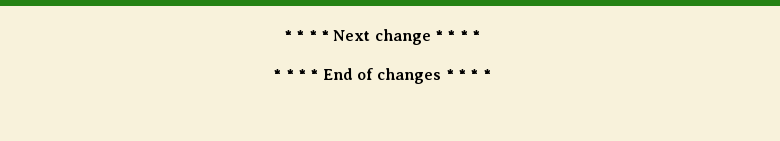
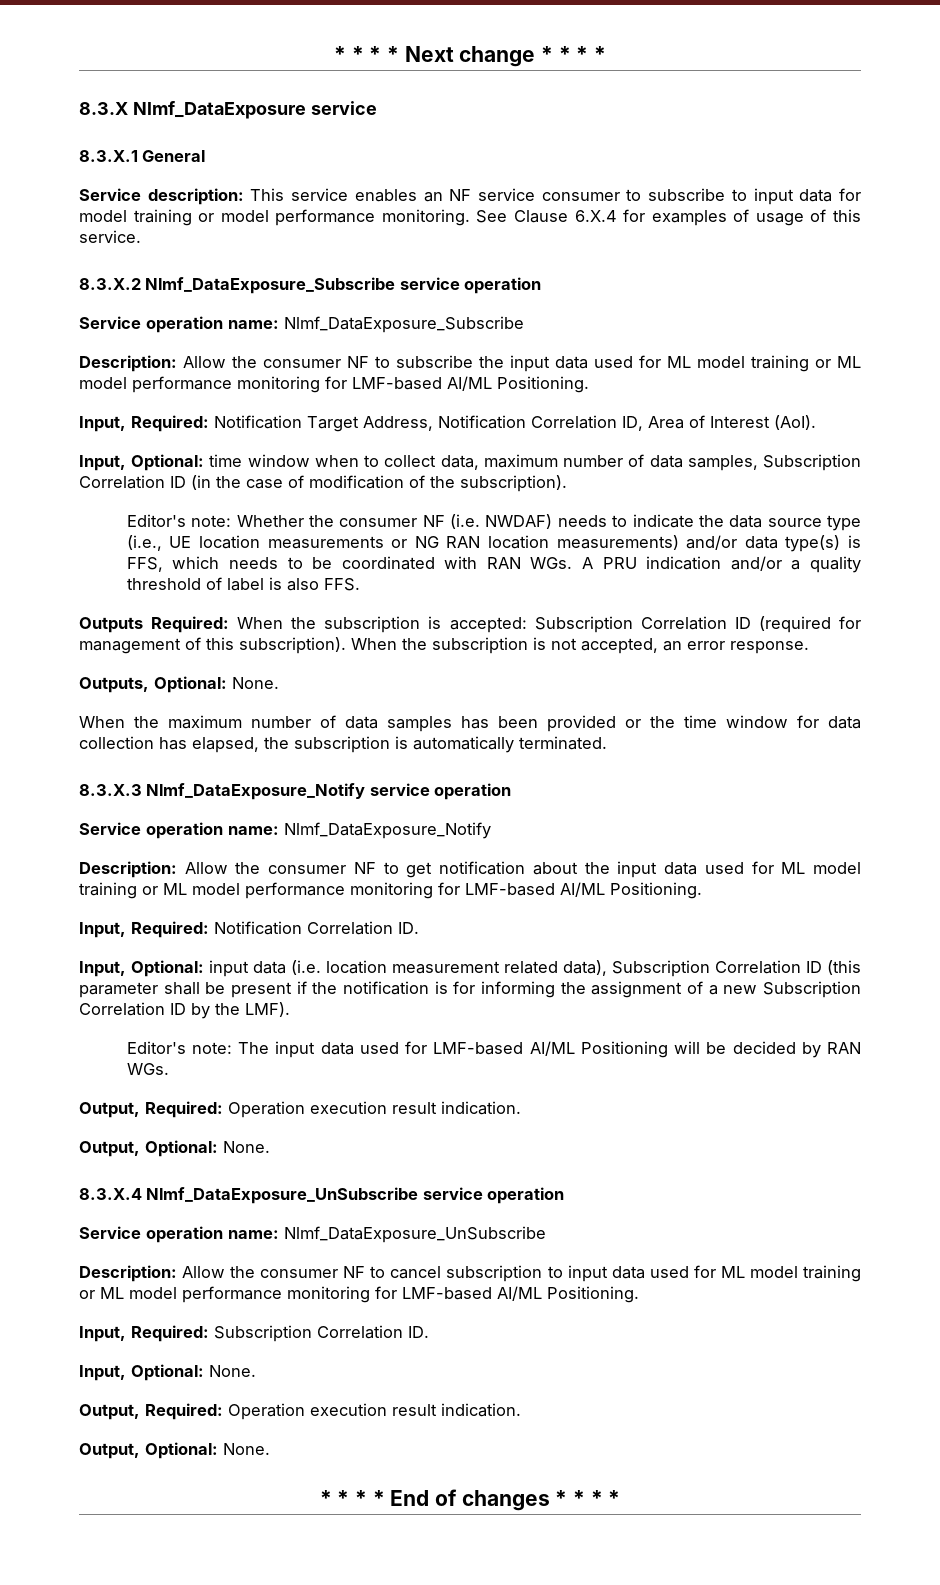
(480, 35) none -> [79,101,377,119] [79,150,206,162] [79,188,861,205] [79,209,861,226] [79,230,141,243] [79,277,542,294] [79,316,524,333] [79,355,861,372] [79,376,589,393] [79,415,816,432] [79,454,862,471] [79,475,567,492] [126,514,862,531] [126,535,862,552] [126,556,861,573] [126,577,360,591] [79,616,861,633] [79,637,809,654] [79,676,279,693] [79,715,861,732] [79,736,607,753] [79,783,512,800] [79,822,491,839] [79,861,862,878] [79,882,702,899] [79,921,419,938] [79,960,861,977] [79,981,861,998] [79,1002,290,1019] [126,1041,861,1058] [126,1063,169,1075] [79,1101,521,1118] [79,1140,270,1157] [79,1187,565,1204] [79,1226,546,1243] [79,1265,862,1282] [79,1286,639,1303] [79,1325,429,1342] [79,1364,256,1381] [79,1403,521,1420] [79,1442,270,1459] // 8.3.X Nlmf_DataExposure service // 8.3.X.1 General // Service description: This service enables an NF service consumer to subscribe to input data for model training or model performance monitoring. See Clause 6.X.4 for examples of usage of this service. // 8.3.X.2 Nlmf_DataExposure_Subscribe service operation // Service operation name: Nlmf_DataExposure_Subscribe // Description: Allow the consumer NF to subscribe the input data used for ML model training or ML model performance monitoring for LMF-based AI/ML Positioning. // Input, Required: Notification Target Address, Notification Correlation ID, Area of Interest (AoI). // Input, Optional: time window when to collect data, maximum number of data samples, Subscription Correlation ID (in the case of modification of the subscription). // Editor's note: Whether the consumer NF (i.e. NWDAF) needs to indicate the data source type (i.e., UE location measurements or NG RAN location measurements) and/or data type(s) is FFS, which needs to be coordinated with RAN WGs. A PRU indication and/or a quality threshold of label is also FFS. // Outputs Required: When the subscription is accepted: Subscription Correlation ID (required for management of this subscription). When the subscription is not accepted, an error response. // Outputs, Optional: None. // When the maximum number of data samples has been provided or the time window for data collection has elapsed, the subscription is automatically terminated. // 8.3.X.3 Nlmf_DataExposure_Notify service operation // Service operation name: Nlmf_DataExposure_Notify // Description: Allow the consumer NF to get notification about the input data used for ML model training or ML model performance monitoring for LMF-based AI/ML Positioning. // Input, Required: Notification Correlation ID. // Input, Optional: input data (i.e. location measurement related data), Subscription Correlation ID (this parameter shall be present if the notification is for informing the assignment of a new Subscription Correlation ID by the LMF). // Editor's note: The input data used for LMF-based AI/ML Positioning will be decided by RAN WGs. // Output, Required: Operation execution result indication. // Output, Optional: None. // 8.3.X.4 Nlmf_DataExposure_UnSubscribe service operation // Service operation name: Nlmf_DataExposure_UnSubscribe // Description: Allow the consumer NF to cancel subscription to input data used for ML model training or ML model performance monitoring for LMF-based AI/ML Positioning. // Input, Required: Subscription Correlation ID. // Input, Optional: None. // Output, Required: Operation execution result indication. // Output, Optional: None.

